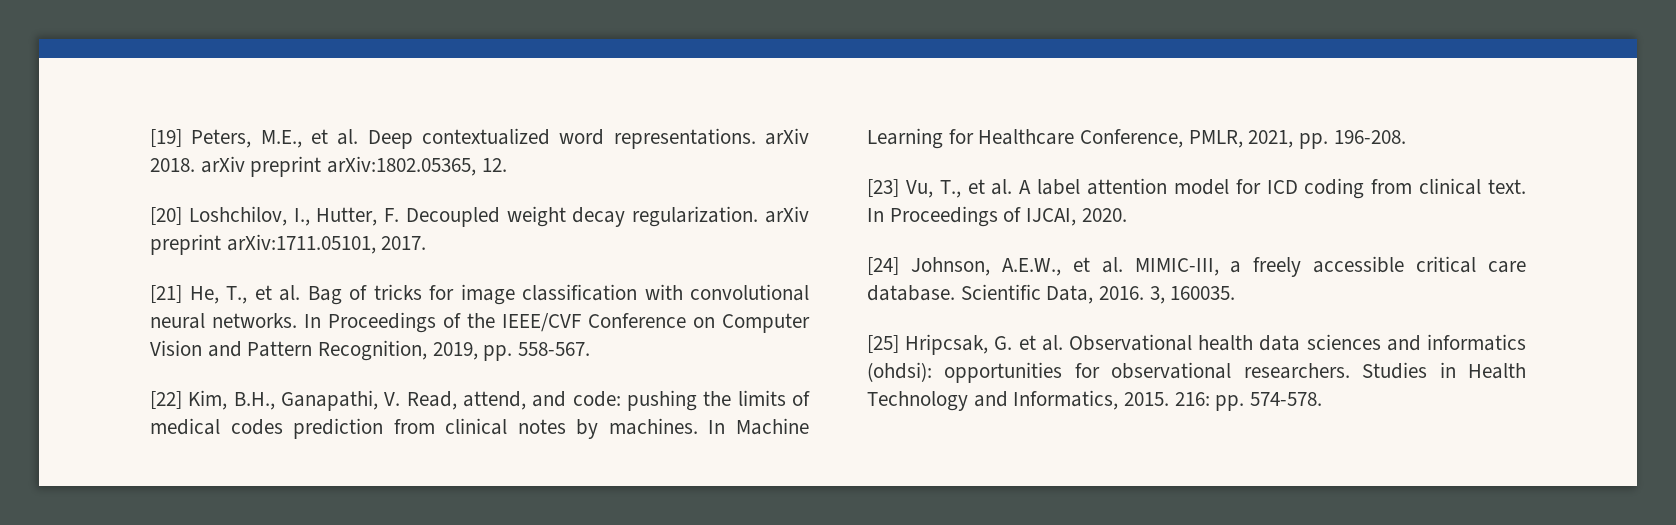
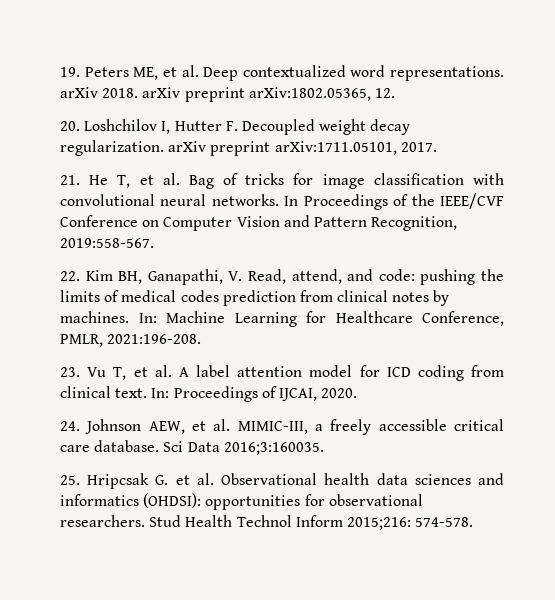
[150,129,302,148] [19] Peters, M.E., -> [60,67,159,80] 19. Peters ME,
[150,206,378,226] [20] Loshchilov, I., Hutter, -> [60,119,222,134] 20. Loshchilov I, Hutter
[150,285,247,304] [21] He, T., -> [60,175,131,188] 21. He T,
[432,342,591,361] [150,390,275,410] 2019, pp. 558-567. // [22] Kim, B.H., -> [60,238,154,248] [60,270,143,284] 2019:558-567. // 22. Kim BH,
[708,420,726,434] In -> [138,313,157,323] In:
[1248,130,1406,149] [867,179,961,198] 2021, pp. 196-208. // [23] Vu, T., -> [107,334,202,344] [60,367,127,380] 2021:196-208. // 23. Vu T,
[867,208,884,222] In -> [151,388,170,398] In:
[867,257,1061,276] [24] Johnson, A.E.W., -> [60,419,185,434] 24. Johnson AEW,
[960,284,1236,304] [867,334,989,355] Scientific Data, 2016. 3, 160035. // [25] Hripcsak, -> [163,441,324,455] [60,473,150,489] Sci Data 2016;3:160035. // 25. Hripcsak
[867,362,932,382] (ohdsi): -> [143,493,202,508] (OHDSI):
[1362,362,1526,379] [867,390,1245,411] Studies in Health Technology and Informatics, 2015. 216: pp. -> [149,515,411,530] Stud Health Technol Inform 2015;216:

